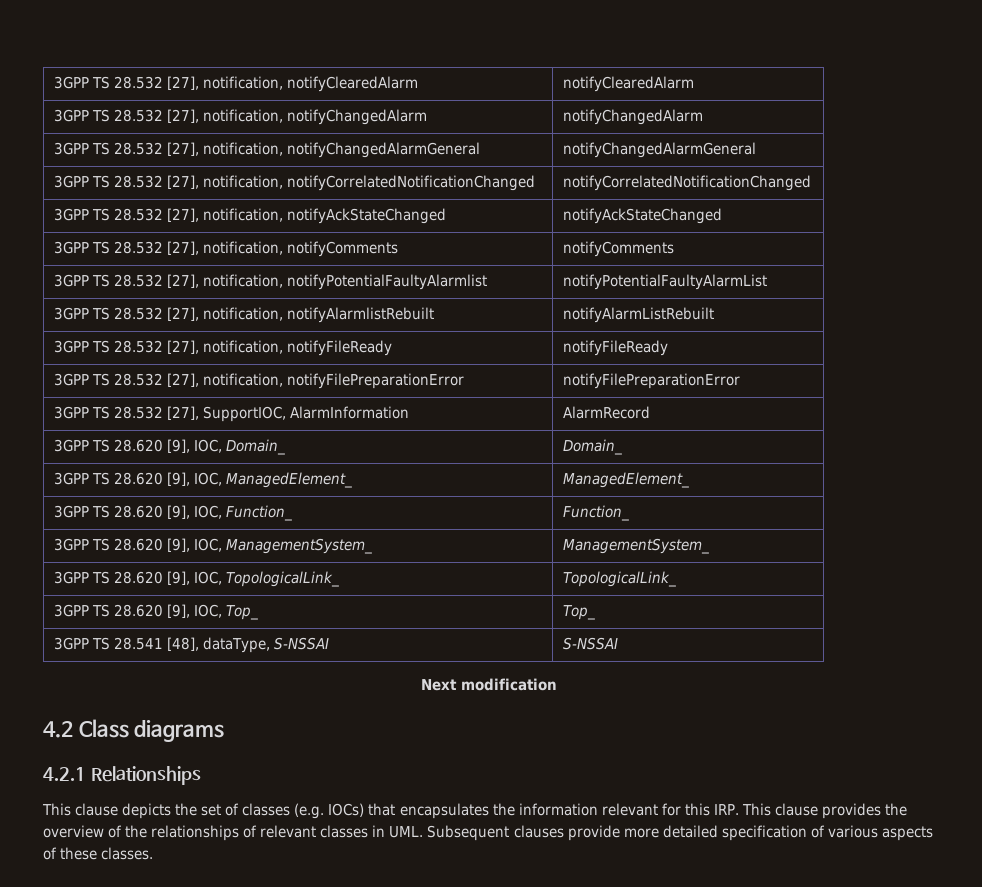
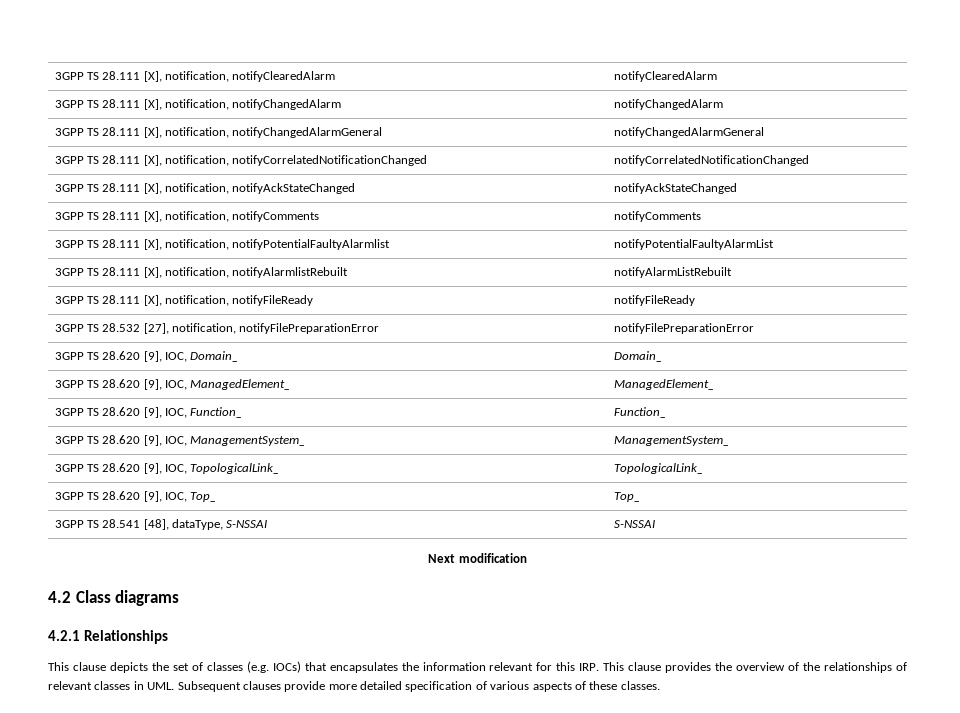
[53,76,199,90] 3GPP TS 28.532 [27], -> [54,71,162,82] 3GPP TS 28.111 [X],
[113,109,199,123] 28.532 [27], -> [102,99,162,110] 28.111 [X],
[113,142,199,156] 28.532 [27], -> [102,127,162,138] 28.111 [X],
[113,175,199,189] 28.532 [27], -> [102,155,162,166] 28.111 [X],
[113,208,199,222] 28.532 [27], -> [102,183,162,194] 28.111 [X],
[113,241,199,255] 28.532 [27], -> [102,211,162,222] 28.111 [X],
[113,274,199,288] 28.532 [27], -> [102,239,162,250] 28.111 [X],
[113,307,199,321] 28.532 [27], -> [102,267,162,278] 28.111 [X],
[113,340,199,354] 28.532 [27], -> [102,295,162,306] 28.111 [X],
[53,406,410,422] [562,406,650,419] // 3GPP TS 28.532 [27], SupportIOC, AlarmInformation | AlarmRecord -> (754, 328) none

